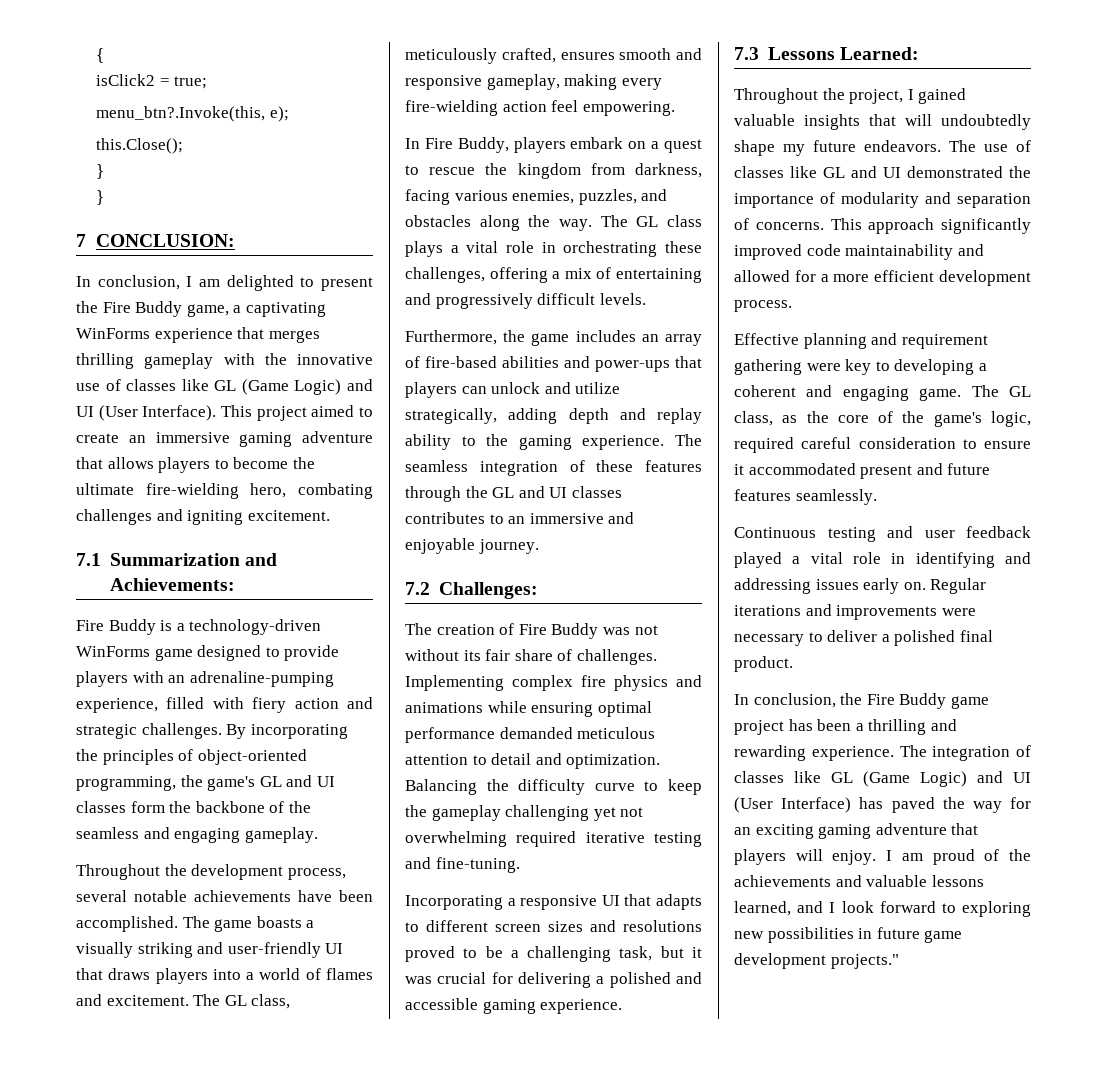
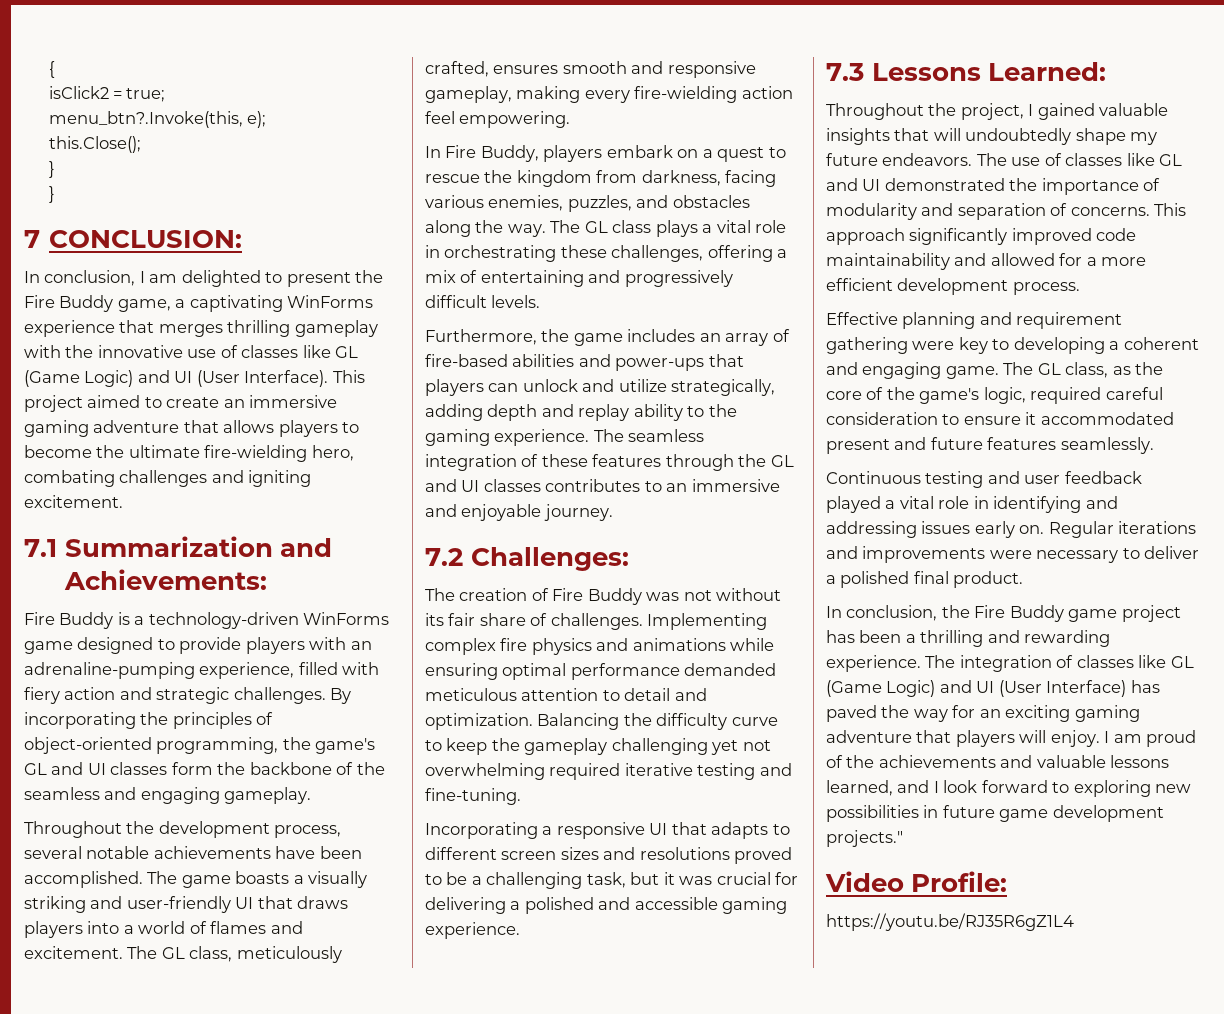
(899, 961) none -> [825,871,1008,892] [826,913,1074,931] // Video Profile: // https://youtu.be/RJ35R6gZ1L4

